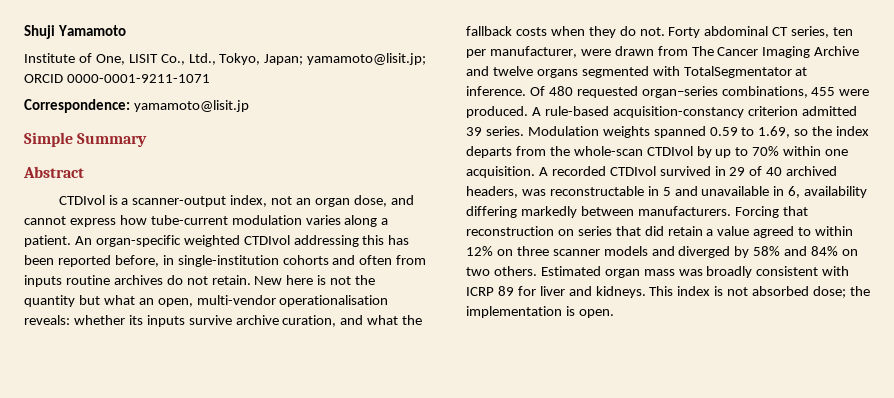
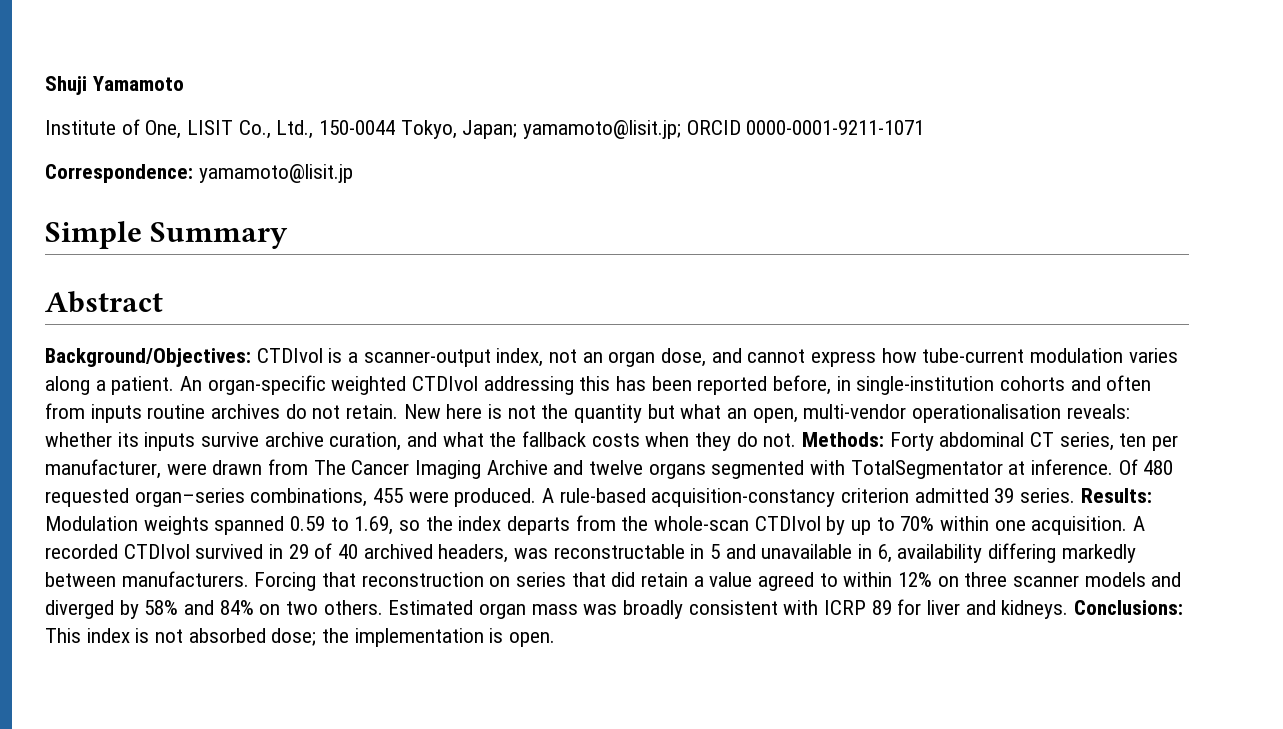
(216, 59) none -> [319,120,396,135] 150-0044
(84, 172) none -> [45,348,251,367] Background/Objectives:
(665, 31) none -> [802,432,885,447] Methods:
(524, 131) none -> [1080,488,1152,503] Results:
(646, 292) none -> [1074,600,1184,615] Conclusions:

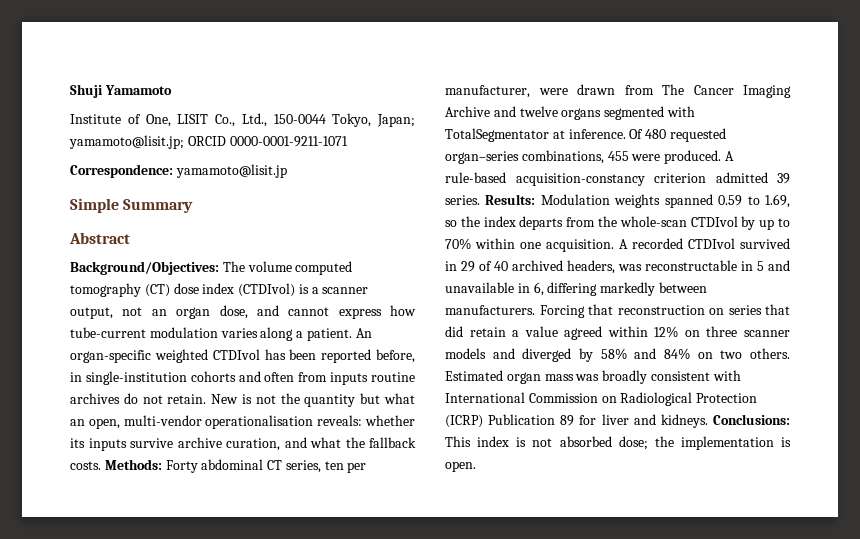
[256,348,544,367] CTDIvol is a scanner-output index, -> [222,261,353,275] [70,283,369,297] [70,307,113,319] The volume computed tomography (CT) dose index (CTDIvol) is a scanner output,
[483,376,611,395] addressing this -> (260, 354) none
[446,404,483,419] here -> (239, 399) none
[591,432,797,451] costs when they do not. -> [70,461,101,470] costs.
[897,544,983,563] availability -> (544, 289) none
[819,573,838,587] to -> (603, 333) none
[824,600,867,615] ICRP -> [445,392,758,406] [445,414,556,428] International Commission on Radiological Protection (ICRP) Publication

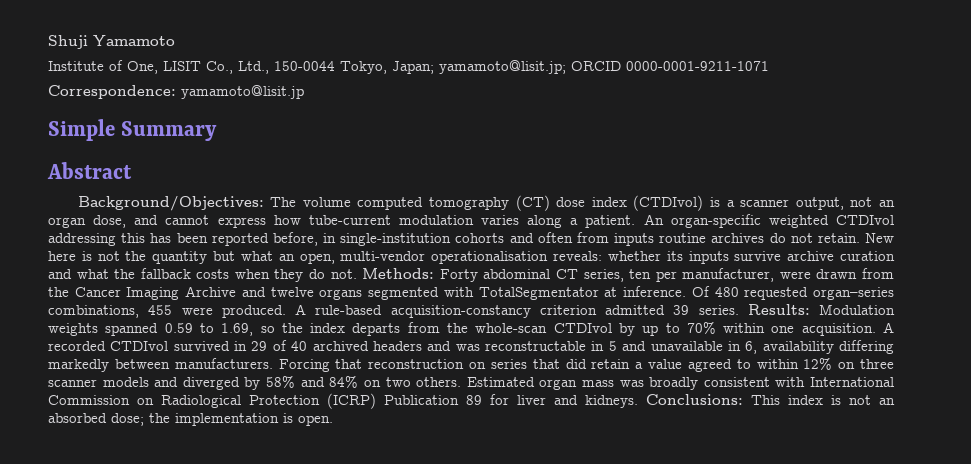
(260, 354) none -> [48,233,146,246] addressing this
(239, 399) none -> [48,251,76,261] here
[226,438,280,451] curation, -> [840,251,896,261] curation
[70,461,101,470] costs. -> [196,269,357,282] costs when they do not.
[662,84,684,95] The -> [48,287,69,297] the
[567,260,615,274] headers, -> [372,341,452,351] headers and
(544, 289) none -> [762,341,834,354] availability
(603, 333) none -> [736,359,751,369] to
(553, 442) none -> [879,398,895,405] an

